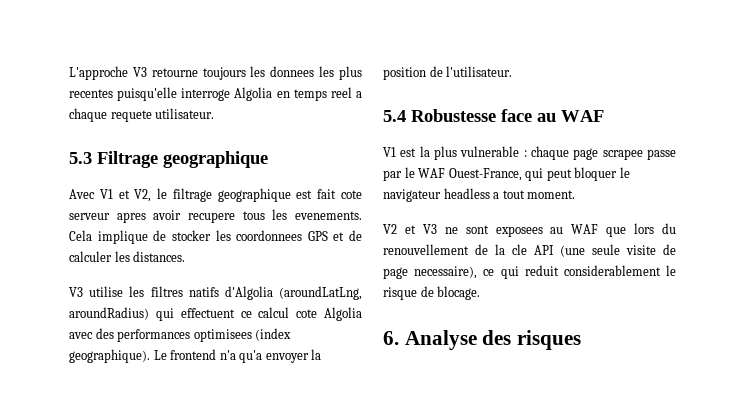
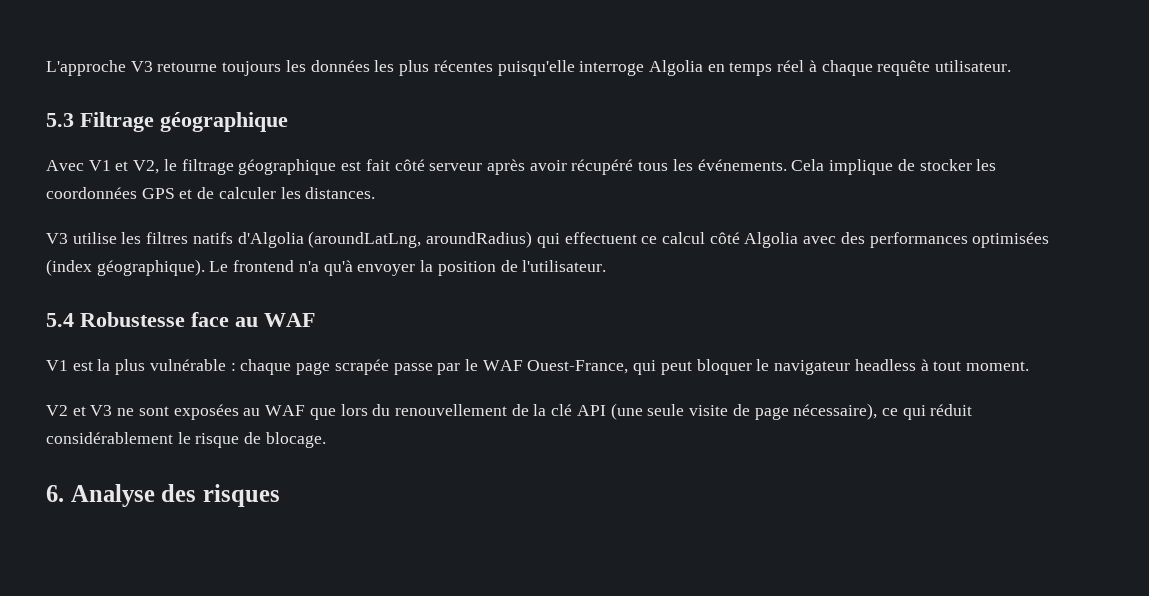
[270,66,315,77] donnees -> [310,60,370,72] données
[69,89,113,98] recentes -> [433,60,493,72] récentes
[330,87,362,98] [69,108,152,122] reel a chaque requete -> [777,60,931,76] réel à chaque requête
[163,151,268,168] geographique -> [160,112,288,132] géographique
[217,188,291,202] geographique -> [238,159,337,175] géographique
[340,190,362,199] [69,210,235,223] cote serveur apres avoir recupere -> [394,159,634,175] côté serveur après avoir récupéré
[295,211,362,220] evenements. -> [697,159,787,171] événements.
[236,230,303,241] coordonnees -> [46,187,137,199] coordonnées
[296,309,318,318] cote -> [709,232,740,244] côté
[193,328,292,342] [69,349,150,363] optimisees (index geographique). -> [972,232,1050,248] [46,259,205,276] optimisées (index géographique).
[239,350,263,363] qu'a -> [323,260,353,276] qu'à
[460,146,520,157] vulnerable -> [149,359,226,371] vulnérable
[602,149,643,160] scrapee -> [334,359,389,375] scrapée
[493,192,500,199] a -> [920,359,929,371] à
[495,226,543,237] exposees -> [173,404,239,420] exposées
[512,244,527,255] cle -> [551,404,573,416] clé
[414,266,478,279] necessaire), -> [793,403,878,420] nécessaire),
[524,265,661,276] reduit considerablement -> [930,404,973,416] [46,432,173,444] réduit considérablement

